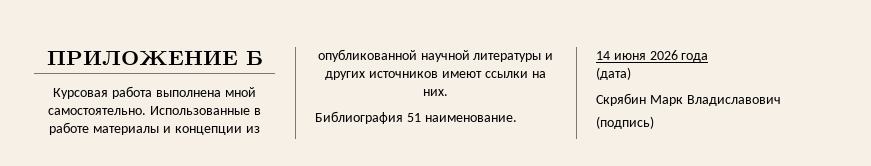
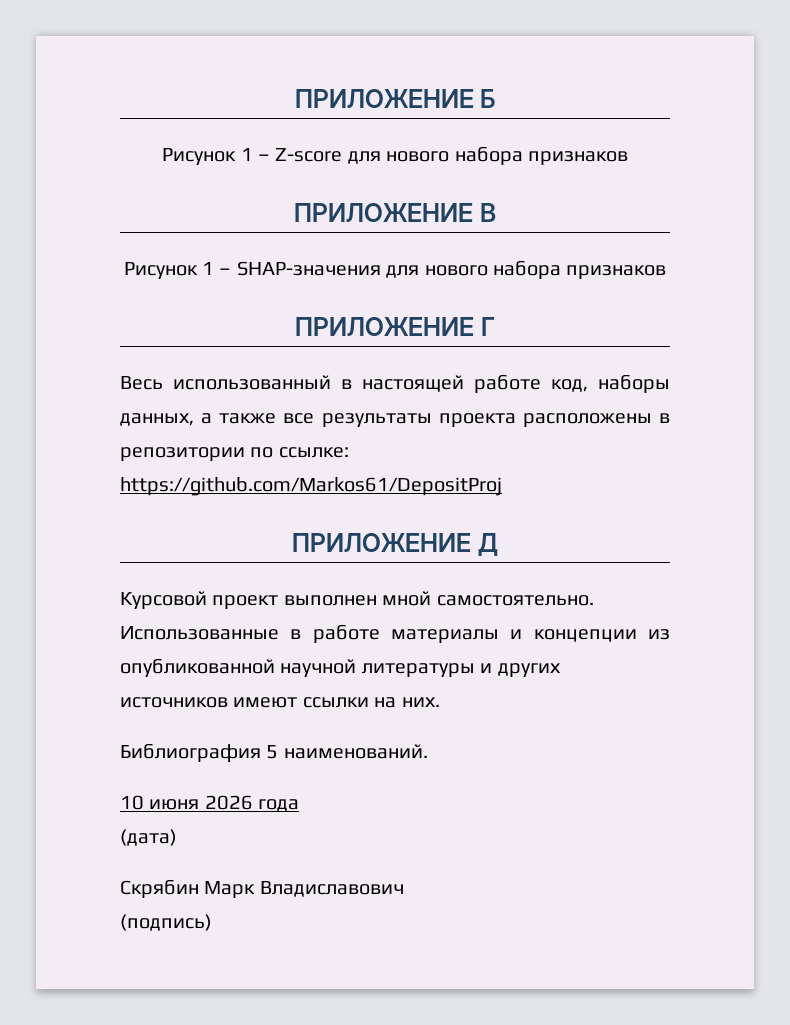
[53,86,221,99] Курсовая работа выполнена -> [162,146,628,165] [294,203,496,222] [123,260,667,279] [295,317,495,336] [120,374,670,393] [120,413,670,427] [120,447,349,461] [120,477,502,496] [292,533,498,556] [120,591,377,609] Рисунок 1 – Z-score для нового набора признаков // ПРИЛОЖЕНИЕ В // Рисунок 1 – SHAP-значения для нового набора признаков // ПРИЛОЖЕНИЕ Г // Весь использованный в настоящей работе код, наборы данных, а также все результаты проекта расположены в репозитории по ссылке: https://github.com/Markos61/DepositProj // ПРИЛОЖЕНИЕ Д // Курсовой проект выполнен
[406,113,517,122] [596,51,610,60] 51 наименование. // 14 -> [266,744,428,759] [120,795,144,810] 5 наименований. // 10

